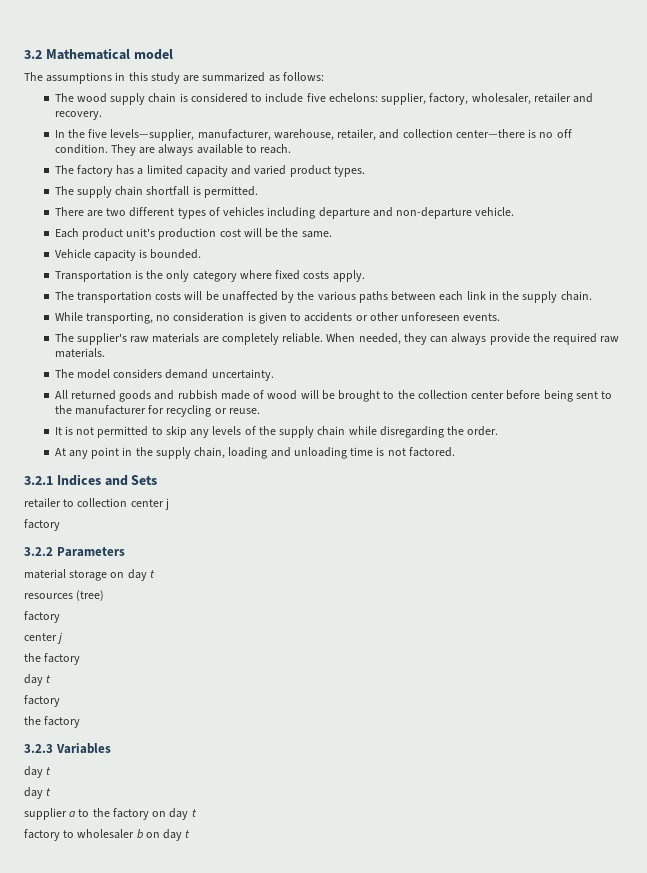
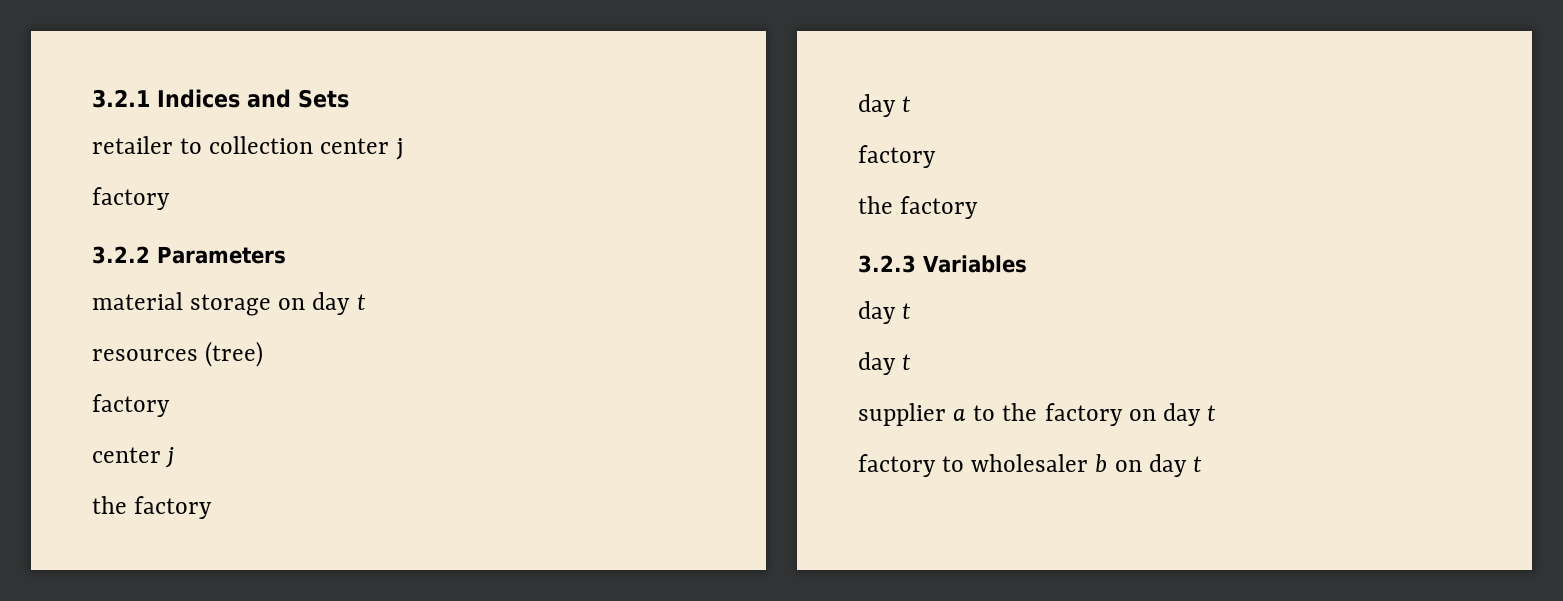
[24,48,173,60] [24,72,324,84] [54,93,594,105] [54,111,102,120] [54,129,572,141] [54,144,292,156] [54,165,365,177] [54,186,258,198] [54,207,515,219] [54,228,332,240] [54,249,202,261] [54,270,365,282] [54,291,592,303] [54,312,501,324] [54,333,620,345] [54,348,105,358] [54,369,274,381] [54,390,612,402] [54,405,260,417] [54,426,499,438] [54,447,455,459] 3.2 Mathematical model // The assumptions in this study are summarized as follows: // The wood supply chain is considered to include five echelons: supplier, factory, wholesaler, retailer and recovery. // In the five levels—supplier, manufacturer, warehouse, retailer, and collection center—there is no off condition. They are always available to reach. // The factory has a limited capacity and varied product types. // The supply chain shortfall is permitted. // There are two different types of vehicles including departure and non-departure vehicle. // Each product unit's production cost will be the same. // Vehicle capacity is bounded. // Transportation is the only category where fixed costs apply. // The transportation costs will be unaffected by the various paths between each link in the supply chain. // While transporting, no consideration is given to accidents or other unforeseen events. // The supplier's raw materials are completely reliable. When needed, they can always provide the required raw materials. // The model considers demand uncertainty. // All returned goods and rubbish made of wood will be brought to the collection center before being sent to the manufacturer for recycling or reuse. // It is not permitted to skip any levels of the supply chain while disregarding the order. // At any point in the supply chain, loading and unloading time is not factored. // -> (92, 98) none

